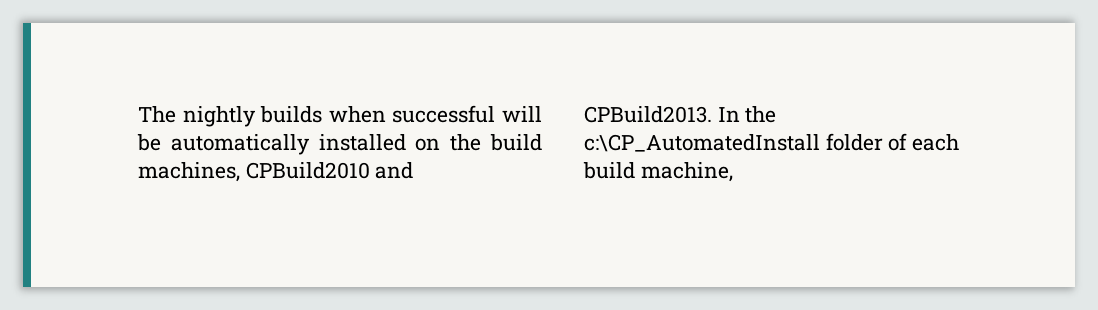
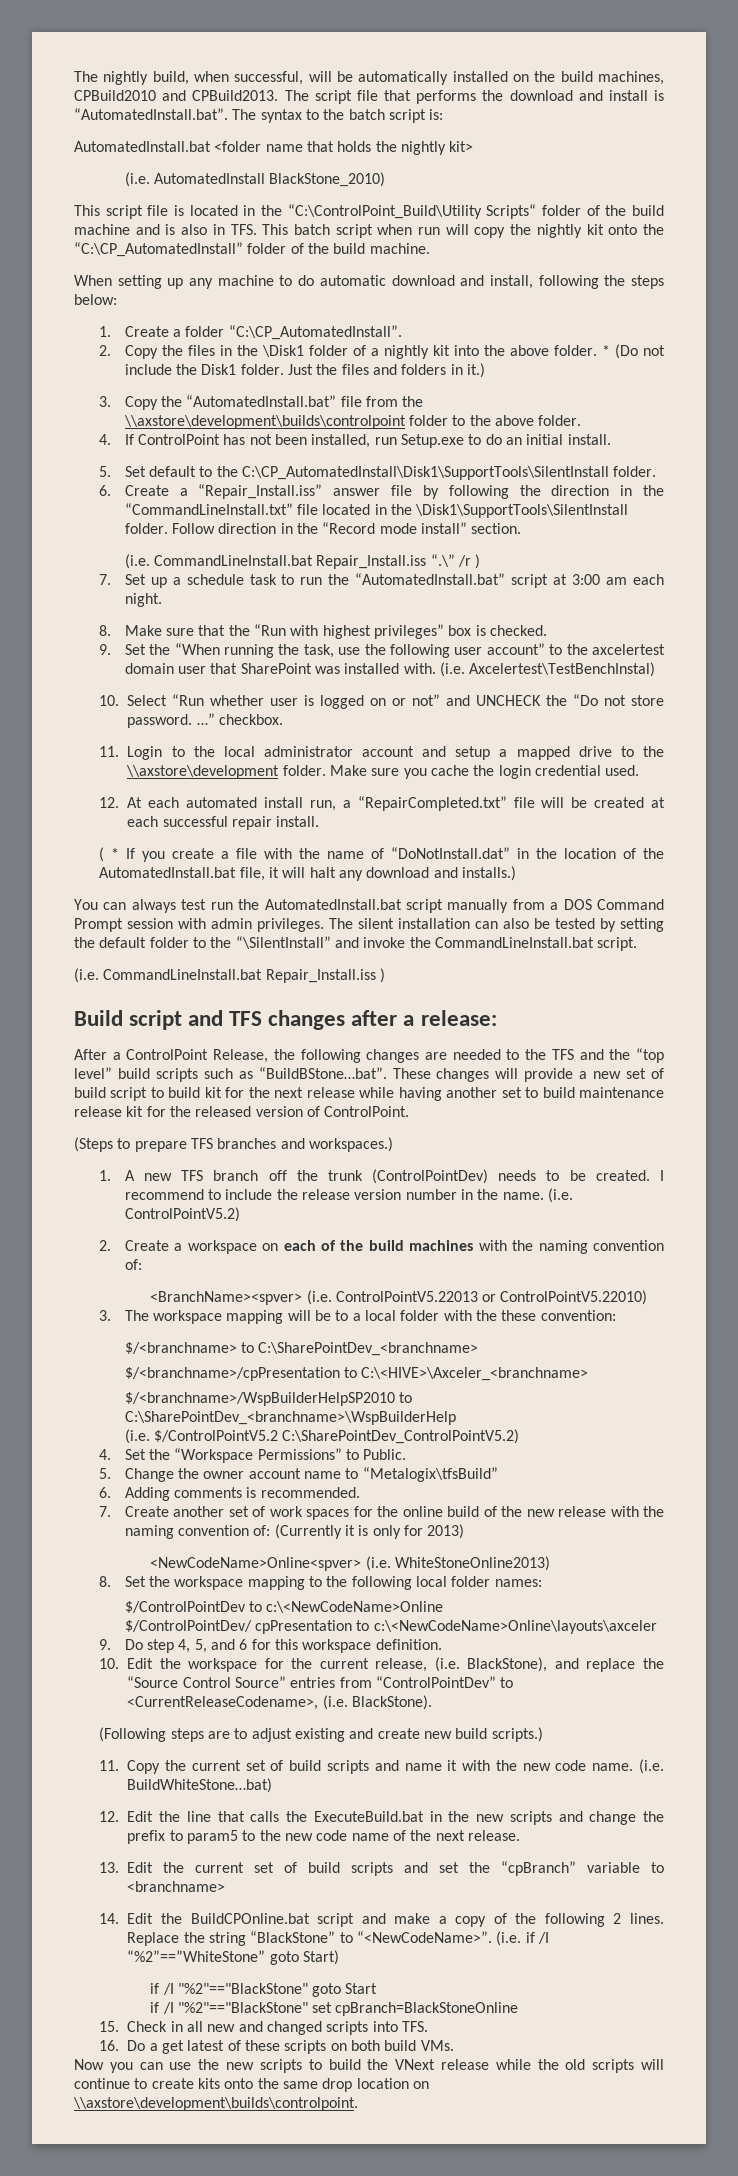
[260,105,496,123] builds when successful -> [152,71,304,85] build, when successful,
[717,106,777,123] [584,133,960,152] [583,162,733,182] In the c:\CP_AutomatedInstall folder of each build machine, -> [284,90,664,104] [74,108,444,123] [74,141,474,155] [124,172,386,187] [74,204,664,219] [74,224,664,238] [74,242,430,257] [74,275,665,289] [74,294,117,305] [99,325,402,340] [99,344,665,359] [124,363,485,378] [99,395,424,410] [123,415,582,429] [99,434,611,448] [99,466,657,480] [99,484,665,499] [124,503,629,518] [124,522,522,534] [124,554,481,569] [99,573,664,588] [124,593,162,607] [99,624,547,639] [99,643,665,658] [124,662,656,677] [99,694,664,709] [127,713,284,728] [99,746,664,760] [126,765,640,779] [99,796,666,811] [127,816,320,830] [99,847,664,862] [99,866,516,881] [74,899,665,913] [74,918,664,932] [74,936,638,951] [74,968,385,983] [74,1010,497,1030] [74,1048,664,1063] [74,1067,664,1082] [74,1087,665,1101] [74,1106,410,1117] [74,1137,393,1152] [99,1169,665,1184] [124,1188,573,1203] [124,1207,240,1222] [99,1240,664,1254] [124,1259,142,1270] [150,1290,648,1305] [99,1310,616,1324] [124,1342,479,1356] [124,1367,589,1381] [124,1392,413,1406] [124,1411,456,1425] [124,1429,520,1444] [99,1448,407,1463] [99,1467,498,1482] [99,1487,360,1501] [99,1506,664,1520] [124,1524,465,1539] [150,1556,550,1571] [99,1576,542,1590] [124,1601,444,1613] [124,1620,657,1634] [99,1639,442,1653] [99,1657,665,1672] [127,1676,514,1688] [127,1695,433,1710] [99,1727,543,1742] [99,1759,665,1774] [127,1778,273,1793] [99,1811,664,1825] [127,1830,520,1844] [99,1861,665,1876] [127,1881,226,1892] [99,1913,665,1927] [127,1931,549,1946] [127,1950,340,1965] [150,1983,378,1997] [150,2002,519,2016] [99,2021,428,2035] [99,2040,454,2054] [74,2059,664,2073] [74,2078,429,2092] [73,2097,358,2111] The script file that performs the download and install is “AutomatedInstall.bat”. The syntax to the batch script is: // AutomatedInstall.bat <folder name that holds the nightly kit> // (i.e. AutomatedInstall BlackStone_2010) // This script file is located in the “C:\ControlPoint_Build\Utility Scripts“ folder of the build machine and is also in TFS. This batch script when run will copy the nightly kit onto the “C:\CP_AutomatedInstall” folder of the build machine. // When setting up any machine to do automatic download and install, following the steps below: // 1. Create a folder “C:\CP_AutomatedInstall”. // 2. Copy the files in the \Disk1 folder of a nightly kit into the above folder. * (Do not include the Disk1 folder. Just the files and folders in it.) // 3. Copy the “AutomatedInstall.bat” file from the \\axstore\development\builds\controlpoint folder to the above folder. // 4. If ControlPoint has not been installed, run Setup.exe to do an initial install. // 5. Set default to the C:\CP_AutomatedInstall\Disk1\SupportTools\SilentInstall folder. // 6. Create a “Repair_Install.iss” answer file by following the direction in the “CommandLineInstall.txt” file located in the \Disk1\SupportTools\SilentInstall folder. Follow direction in the “Record mode install” section. // (i.e. CommandLineInstall.bat Repair_Install.iss “.\” /r ) // 7. Set up a schedule task to run the “AutomatedInstall.bat” script at 3:00 am each night. // 8. Make sure that the “Run with highest privileges” box is checked. // 9. Set the “When running the task, use the following user account” to the axcelertest domain user that SharePoint was installed with. (i.e. Axcelertest\TestBenchInstal) // 10. Select “Run whether user is logged on or not” and UNCHECK the “Do not store password. …” checkbox. // 11. Login to the local administrator account and setup a mapped drive to the \\axstore\development folder. Make sure you cache the login credential used. // 12. At each automated install run, a “RepairCompleted.txt” file will be created at each successful repair install. // ( * If you create a file with the name of “DoNotInstall.dat” in the location of the AutomatedInstall.bat file, it will halt any download and installs.) // You can always test run the AutomatedInstall.bat script manually from a DOS Command Prompt session with admin privileges. The silent installation can also be tested by setting the default folder to the “\SilentInstall” and invoke the CommandLineInstall.bat script. // (i.e. CommandLineInstall.bat Repair_Install.iss ) // Build script and TFS changes after a release: // After a ControlPoint Release, the following changes are needed to the TFS and the “top level” build scripts such as “BuildBStone…bat”. These changes will provide a new set of build script to build kit for the next release while having another set to build maintenance release kit for the released version of ControlPoint. // (Steps to prepare TFS branches and workspaces.) // 1. A new TFS branch off the trunk (ControlPointDev) needs to be created. I recommend to include the release version number in the name. (i.e. ControlPointV5.2) // 2. Create a workspace on each of the build machines with the naming convention of: // <BranchName><spver> (i.e. ControlPointV5.22013 or ControlPointV5.22010) // 3. The workspace mapping will be to a local folder with the these convention: // $/<branchname> to C:\SharePointDev_<branchname> // $/<branchname>/cpPresentation to C:\<HIVE>\Axceler_<branchname> // $/<branchname>/WspBuilderHelpSP2010 to C:\SharePointDev_<branchname>\WspBuilderHelp // (i.e. $/ControlPointV5.2 C:\SharePointDev_ControlPointV5.2) // 4. Set the “Workspace Permissions” to Public. // 5. Change the owner account name to “Metalogix\tfsBuild” // 6. Adding comments is recommended. // 7. Create another set of work spaces for the online build of the new release with the naming convention of: (Currently it is only for 2013) // <NewCodeName>Online<spver> (i.e. WhiteStoneOnline2013) // 8. Set the workspace mapping to the following local folder names: // $/ControlPointDev to c:\<NewCodeName>Online // $/ControlPointDev/ cpPresentation to c:\<NewCodeName>Online\layouts\axceler // 9. Do step 4, 5, and 6 for this workspace definition. // 10. Edit the workspace for the current release, (i.e. BlackStone), and replace the “Source Control Source” entries from “ControlPointDev” to <CurrentReleaseCodename>, (i.e. BlackStone). // (Following steps are to adjust existing and create new build scripts.) // 11. Copy the current set of build scripts and name it with the new code name. (i.e. BuildWhiteStone…bat) // 12. Edit the line that calls the ExecuteBuild.bat in the new scripts and change the prefix to param5 to the new code name of the next release. // 13. Edit the current set of build scripts and set the “cpBranch” variable to <branchname> // 14. Edit the BuildCPOnline.bat script and make a copy of the following 2 lines. Replace the string “BlackStone” to “<NewCodeName>”. (i.e. if /I “%2”==”WhiteStone” goto Start) // if /I "%2"=="BlackStone" goto Start // if /I "%2"=="BlackStone" set cpBranch=BlackStoneOnline // 15. Check in all new and changed scripts into TFS. // 16. Do a get latest of these scripts on both build VMs. // Now you can use the new scripts to build the VNext release while the old scripts will continue to create kits onto the same drop location on \\axstore\development\builds\controlpoint.

